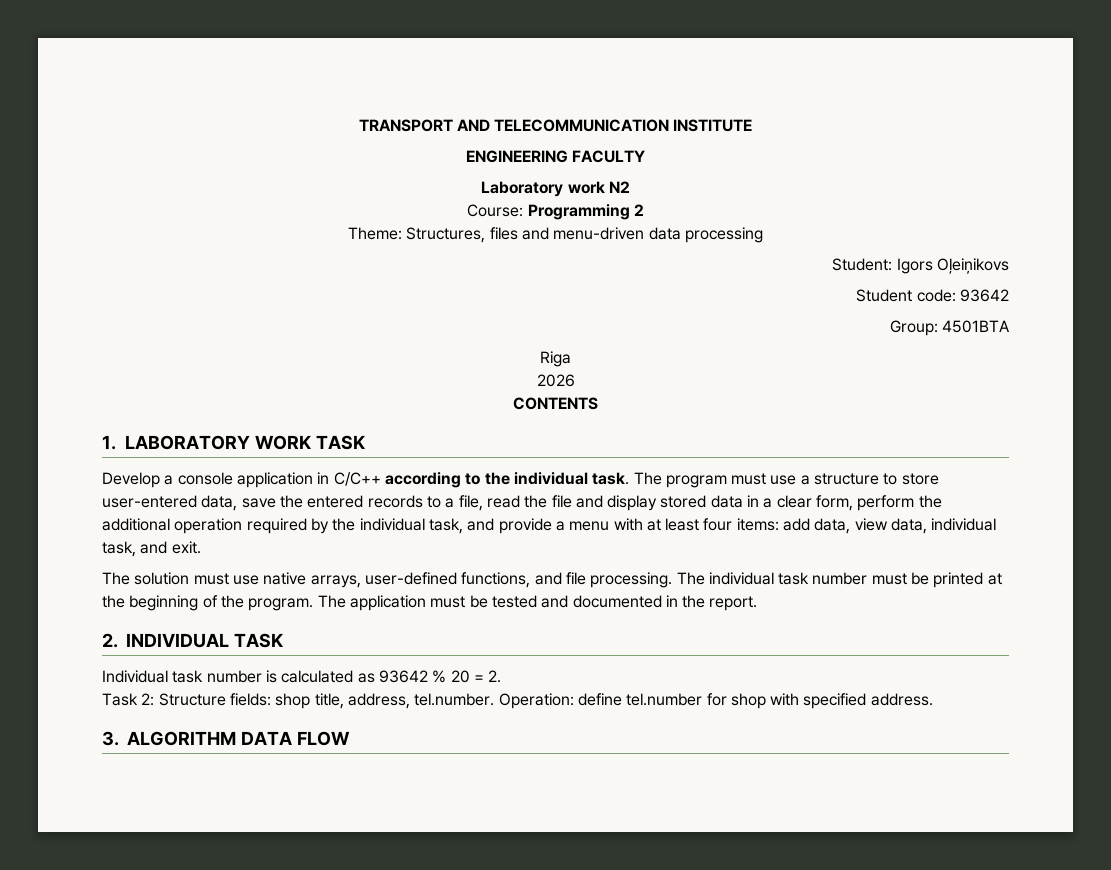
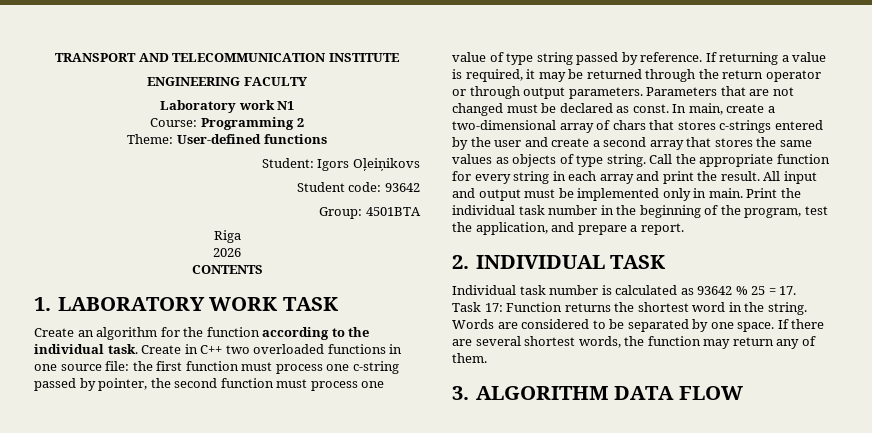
[608,181,630,193] N2 -> [277,101,295,110] N1
[406,227,763,243] Structures, files and menu-driven data processing -> [177,134,327,144] User-defined functions
[102,472,381,488] Develop a console application in C/C++ -> [34,327,260,340] Create an algorithm for the function
[633,472,939,488] [102,495,942,511] [102,518,997,534] [102,541,201,557] [102,572,1002,588] [102,595,706,611] The program must use a structure to store user-entered data, save the entered records to a file, read the file and display stored data in a clear form, perform the additional operation required by the individual task, and provide a menu with at least four items: add data, view data, individual task, and exit. // The solution must use native arrays, user-defined functions, and file processing. The individual task number must be printed at the beginning of the program. The application must be tested and documented in the -> [141,344,403,354] [34,361,399,374] [34,378,385,391] [452,52,827,65] [452,69,821,82] [452,86,794,99] [452,103,775,116] [452,120,823,133] [452,137,812,150] [452,154,830,167] [452,171,817,184] [452,188,801,201] [452,205,828,218] [452,222,638,235] Create in C++ two overloaded functions in one source file: the first function must process one c-string passed by pointer, the second function must process one value of type string passed by reference. If returning a value is required, it may be returned through the return operator or through output parameters. Parameters that are not changed must be declared as const. In main, create a two-dimensional array of chars that stores c-strings entered by the user and create a second array that stores the same values as objects of type string. Call the appropriate function for every string in each array and print the result. All input and output must be implemented only in main. Print the individual task number in the beginning of the program, test the application, and prepare a
[450,670,502,683] [102,693,933,709] 20 = 2. // Task 2: Structure fields: shop title, address, tel.number. Operation: define tel.number for shop with specified address. -> [751,286,797,295] [452,302,807,315] [452,319,825,332] [452,336,816,349] [452,353,487,363] 25 = 17. // Task 17: Function returns the shortest word in the string. Words are considered to be separated by one space. If there are several shortest words, the function may return any of them.

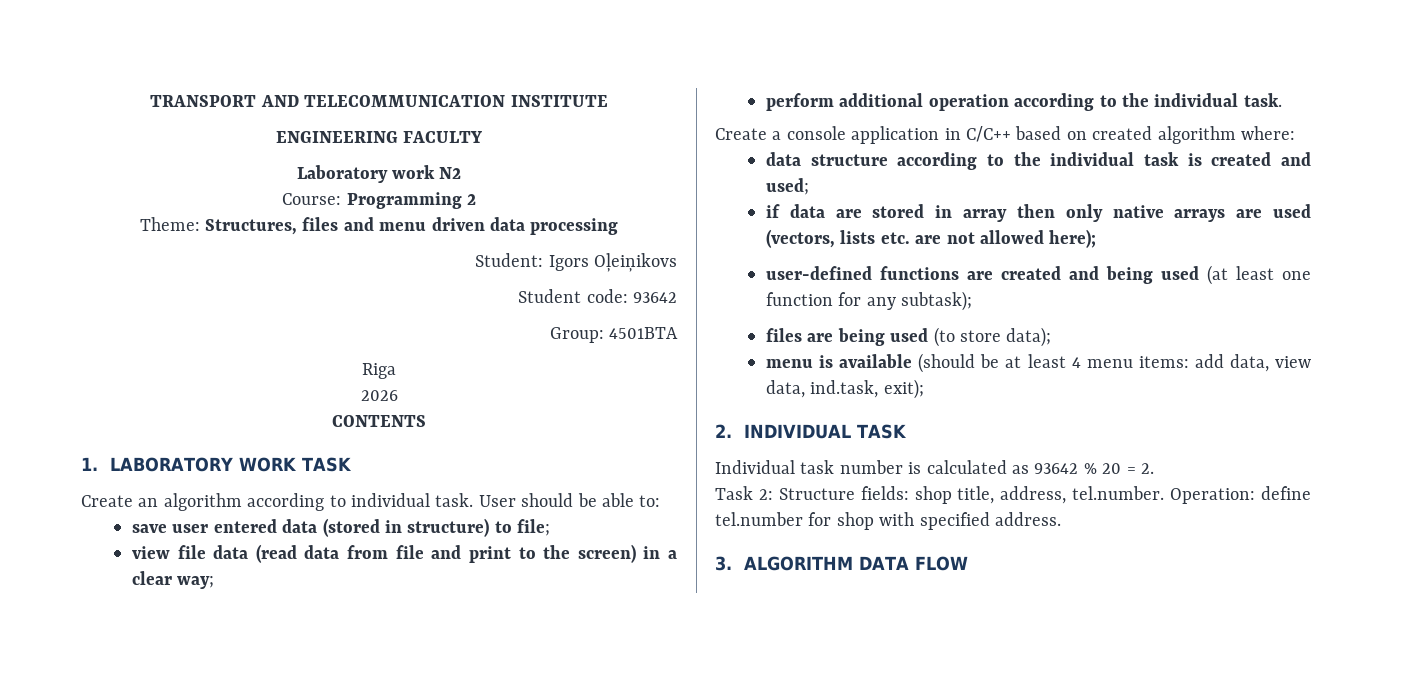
[277,101,295,110] N1 -> [439,167,462,179] N2
[177,134,327,144] User-defined functions -> [205,217,619,235] Structures, files and menu driven data processing
[160,327,260,337] for the function -> [247,493,661,511] [132,518,551,537] [132,544,677,563] [132,571,215,589] [766,93,1009,111] according to individual task. User should be able to: // save user entered data (stored in structure) to file; // view file data (read data from file and print to the screen) in a clear way; // perform additional operation
[141,344,403,354] [34,361,399,374] [34,378,385,391] [452,52,827,65] [452,69,821,82] [452,86,794,99] [452,103,775,116] [452,120,823,133] [452,137,812,150] [452,154,830,167] [452,171,817,184] [452,188,801,201] [452,205,828,218] [452,222,684,235] Create in C++ two overloaded functions in one source file: the first function must process one c-string passed by pointer, the second function must process one value of type string passed by reference. If returning a value is required, it may be returned through the return operator or through output parameters. Parameters that are not changed must be declared as const. In main, create a two-dimensional array of chars that stores c-strings entered by the user and create a second array that stores the same values as objects of type string. Call the appropriate function for every string in each array and print the result. All input and output must be implemented only in main. Print the individual task number in the beginning of the program, test the application, and prepare a report. -> [715,126,1295,144] [766,152,1311,170] [766,178,810,195] [766,204,1311,222] [766,229,1097,248] [766,265,1311,285] [766,291,973,311] [766,327,1052,347] [766,353,1311,373] [766,379,924,399] // Create a console application in C/C++ based on created algorithm where: // data structure according to the individual task is created and used; // if data are stored in array then only native arrays are used (vectors, lists etc. are not allowed here); // user-defined functions are created and being used (at least one function for any subtask); // files are being used (to store data); // menu is available (should be at least 4 menu items: add data, view data, ind.task, exit);
[751,286,797,295] [452,302,807,315] [452,319,825,332] [452,336,816,349] [452,353,487,363] 25 = 17. // Task 17: Function returns the shortest word in the string. Words are considered to be separated by one space. If there are several shortest words, the function may return any of them. -> [1102,463,1154,474] [715,486,1311,504] [715,512,1061,530] 20 = 2. // Task 2: Structure fields: shop title, address, tel.number. Operation: define tel.number for shop with specified address.

